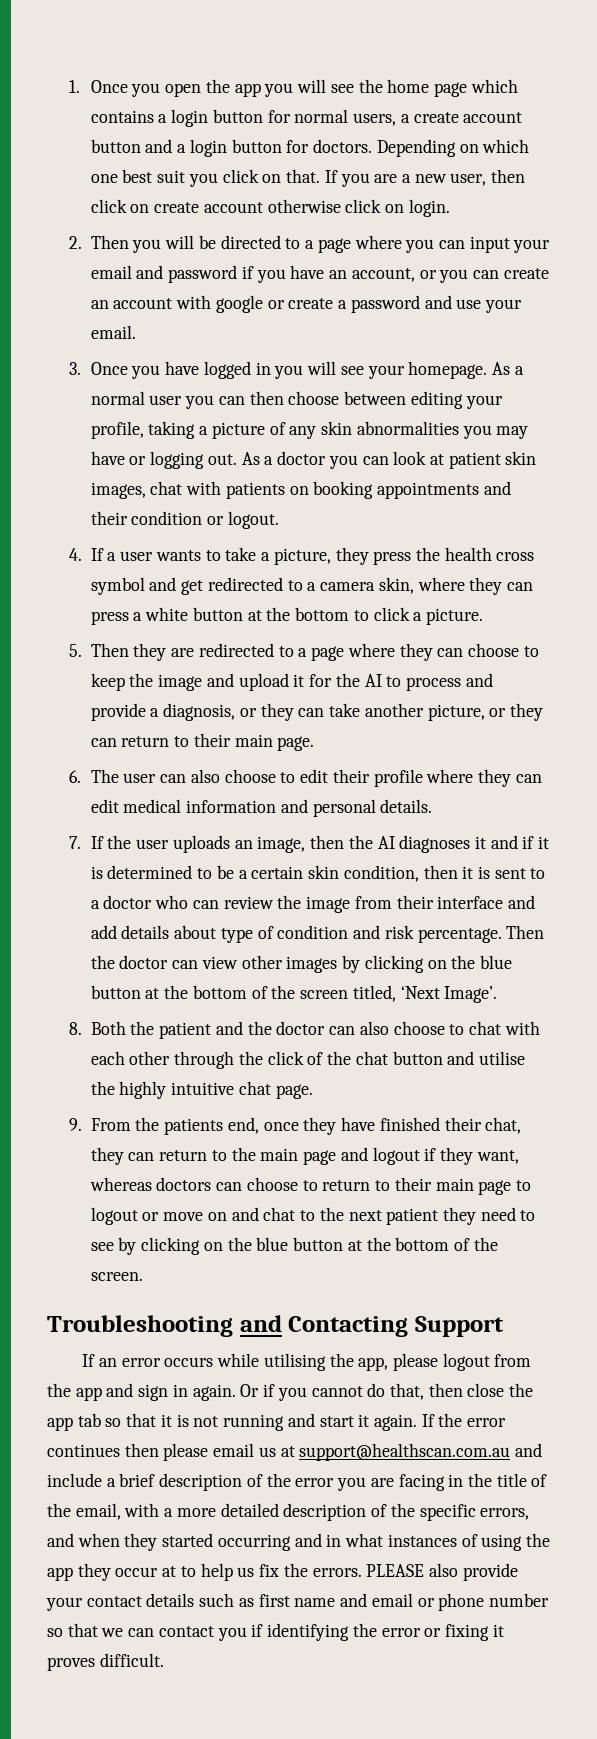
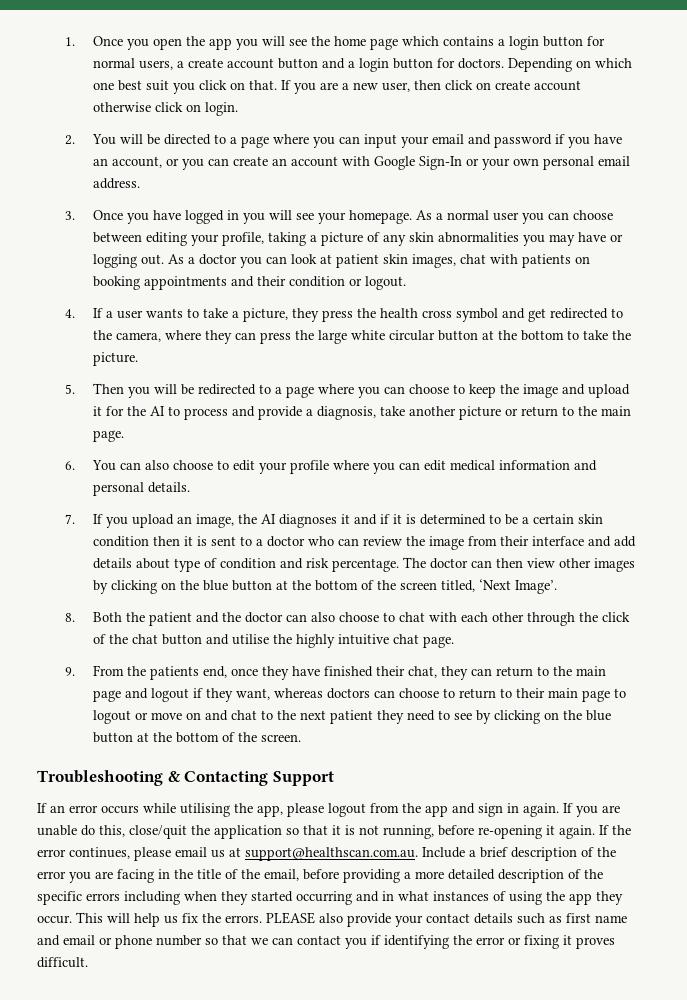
[90,235,162,253] Then you -> [92,134,117,145] You
[215,295,522,313] [90,325,136,339] google or create a password and use your email. -> [374,156,631,170] [93,178,141,189] Google Sign-In or your own personal email address.
[249,391,284,405] then -> (570, 216) none
[307,577,414,594] a camera skin, -> [93,330,162,342] the camera,
[133,607,189,621] a white -> [295,330,436,344] the large white circular
[373,607,423,621] click a -> [583,330,632,340] take the
[133,643,195,661] they are -> [128,384,195,398] you will be
[399,643,433,661] they -> [358,387,381,398] you
[239,703,543,721] [90,733,231,747] or they can take another picture, or they can return to their -> [380,406,598,420] take another picture or return to the
[90,769,157,783] The user -> [92,460,117,471] You
[332,769,370,783] their -> [259,462,288,474] your
[477,769,511,787] they -> [373,463,396,474] you
[107,835,230,853] the user uploads -> [106,514,175,528] you upload
[310,835,345,849] then -> (235, 521) none
[343,865,419,882] condition, -> [93,536,150,547] condition
[506,925,545,939] [90,955,199,969] Then the doctor can -> [403,557,524,569] The doctor can then
[239,1315,282,1332] and -> [167,771,181,782] &
[240,1383,534,1401] [47,1413,101,1431] Or if you cannot do that, then close the app tab -> [563,803,620,817] [37,825,282,839] If you are unable do this, close/quit the application
[223,1413,354,1431] running and start -> [383,825,542,839] running, before re-opening
[47,1443,159,1457] continues then -> [69,847,130,859] continues,
[299,1443,543,1461] [47,1473,102,1487] support@healthscan.com.au and include -> [245,847,465,861] support@healthscan.com.au. Include
[124,1503,160,1517] with -> [303,869,400,883] before providing
[480,1508,530,1520] [47,1533,74,1547] errors, and -> [86,891,180,905] errors including
[115,1566,196,1577] occur at to -> [37,912,130,924] occur. This will

